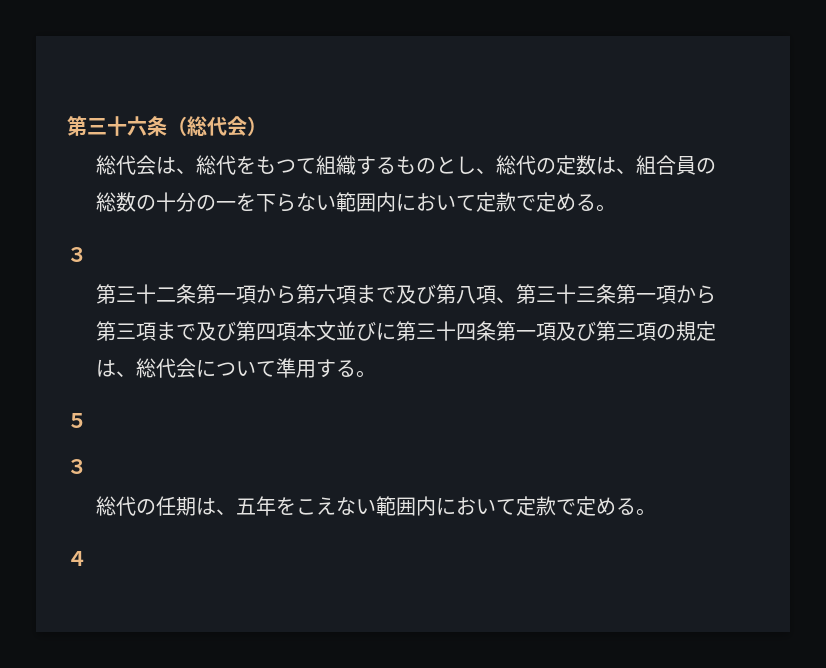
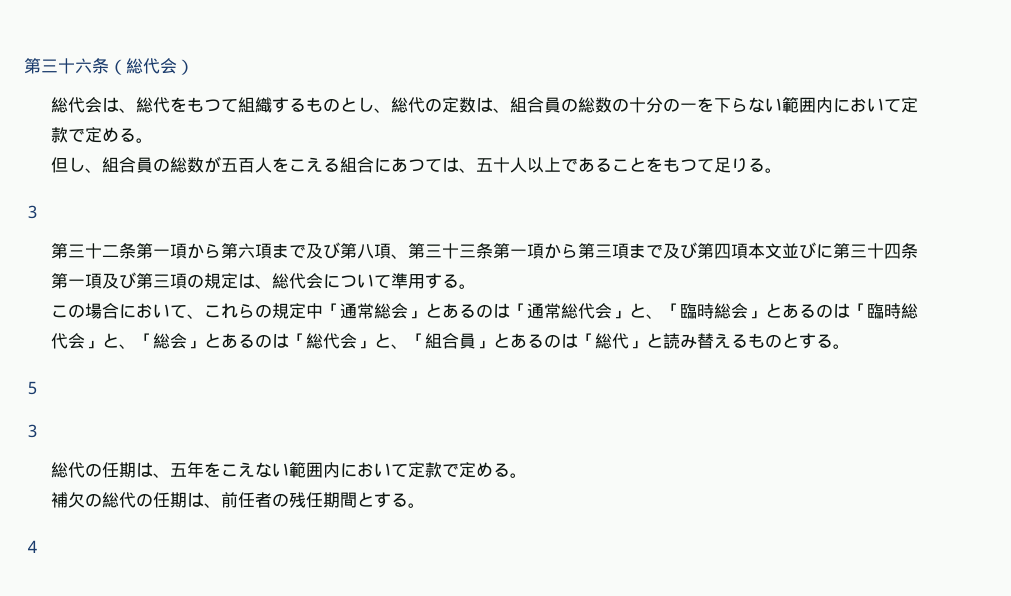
(616, 208) none -> [50,156,782,173] // 但し、組合員の総数が五百人をこえる組合にあつては、五十人以上であることをもつて足りる。
(376, 374) none -> [50,303,918,319] [50,333,850,349] // この場合において、これらの規定中「通常総会」とあるのは「通常総代会」と、「臨時総会」とあるのは「臨時総代会」と、「総会」とあるのは「総代会」と、「組合員」とあるのは「総代」と読み替えるものとする。
(656, 512) none -> [50,492,425,508] // 補欠の総代の任期は、前任者の残任期間とする。

